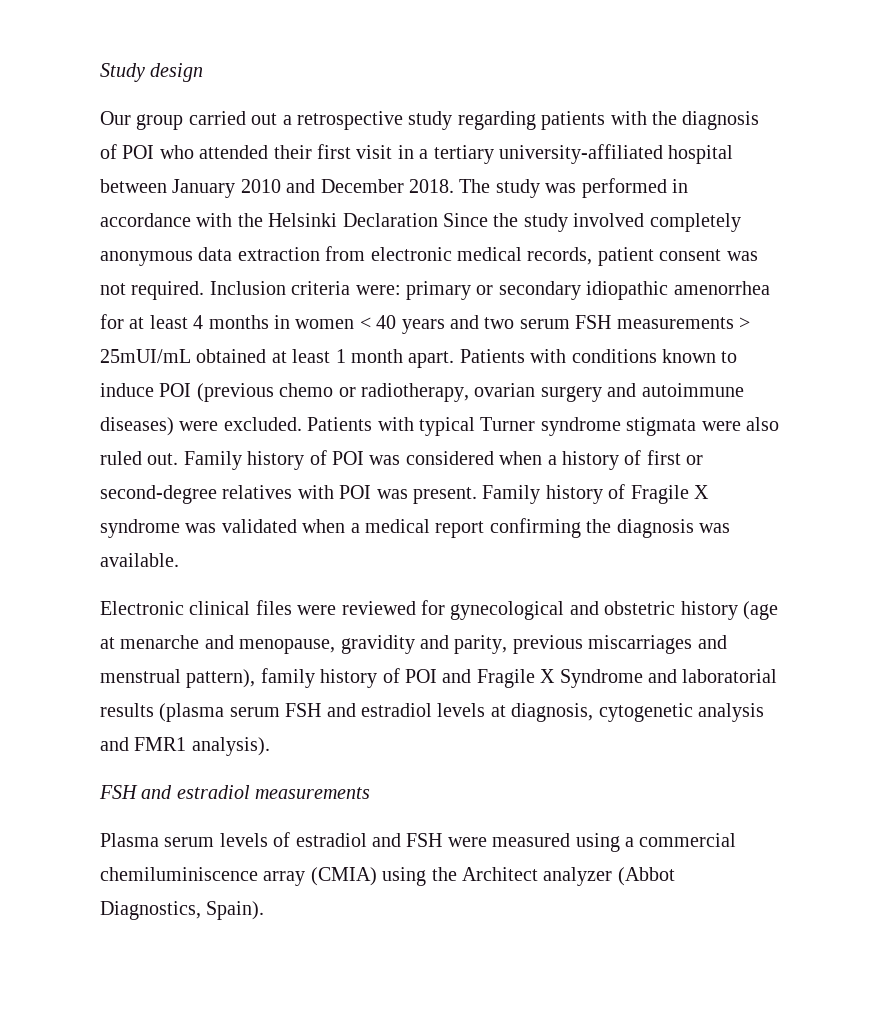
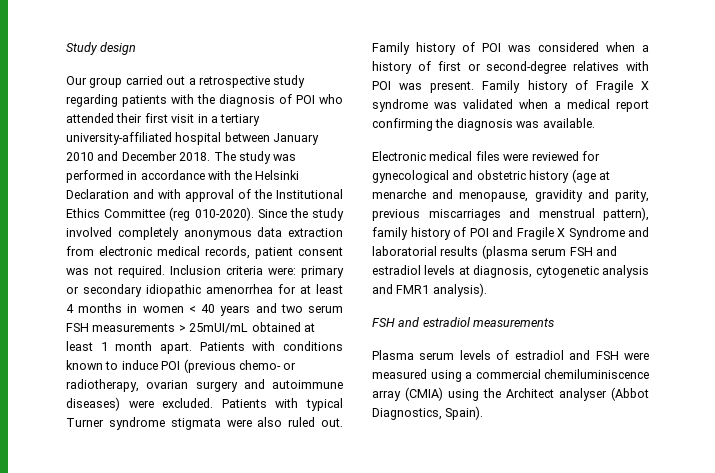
(438, 220) none -> [133,189,343,202] [66,207,254,221] and with approval of the Institutional Ethics Committee (reg 010-2020).
[279,383,334,397] chemo -> [238,360,281,370] chemo-
[189,601,251,615] clinical -> [429,151,473,161] medical
[543,867,613,886] analyzer -> [559,388,607,401] analyser

